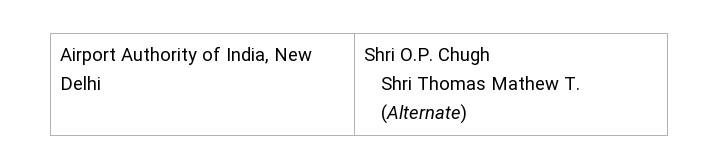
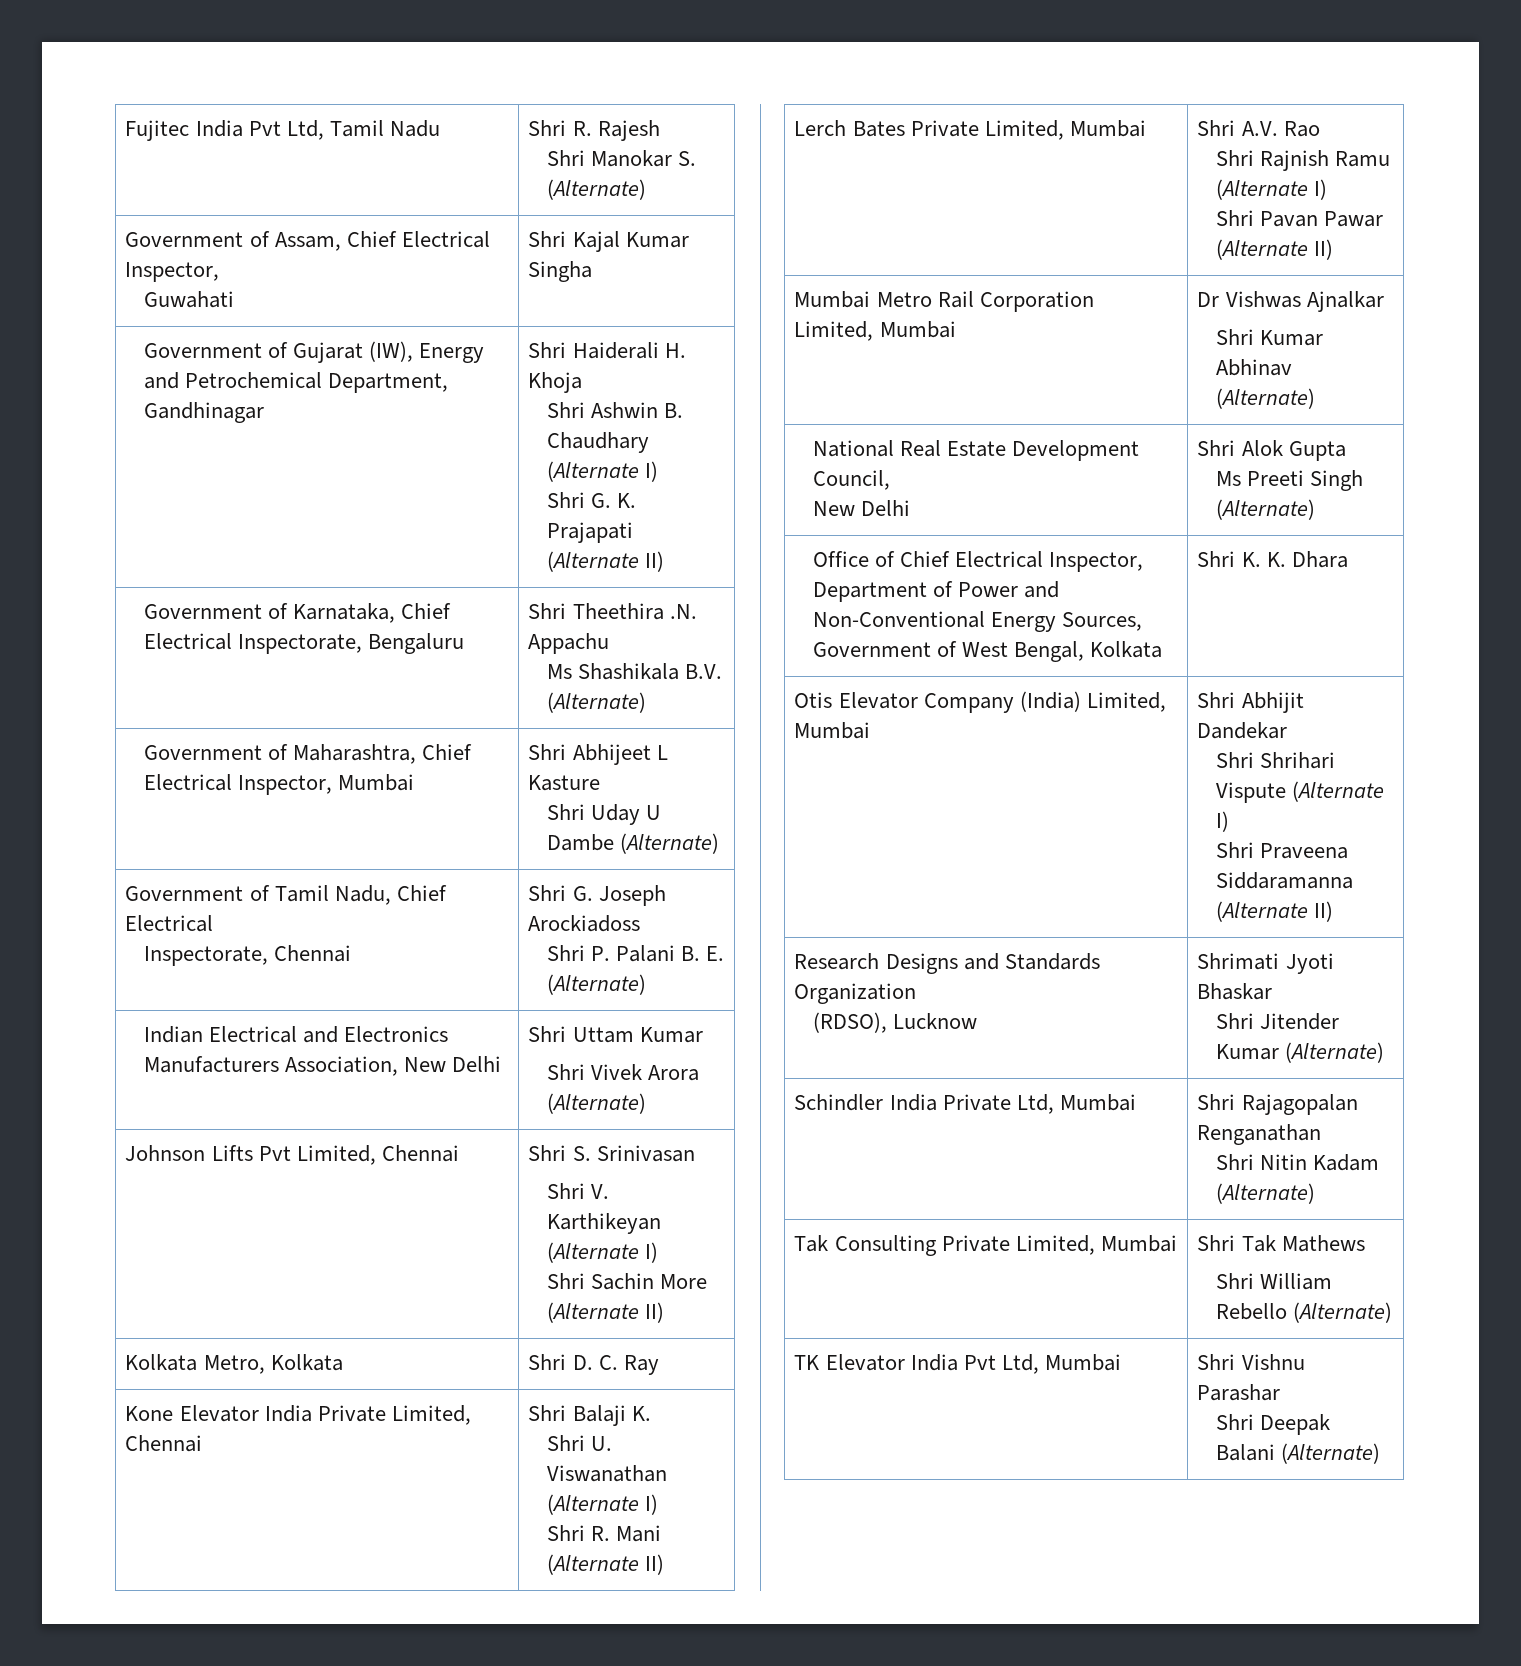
[60,46,313,65] [60,76,102,90] [364,47,491,65] [380,76,580,90] Airport Authority of India, New Delhi | Shri O.P. Chugh // Shri Thomas Mathew T. -> [125,120,440,141] [528,120,660,141] [546,150,696,167] [546,179,646,200] [125,231,490,251] [125,262,220,282] [143,291,234,308] [528,231,689,252] [528,261,593,282] [143,341,485,363] [143,372,448,393] [143,402,264,423] [528,342,686,359] [528,372,583,393] [546,402,683,418] [546,432,649,453] [546,461,658,482] [546,492,636,508] [546,522,633,543] [546,551,664,572] [143,603,451,623] [143,633,464,654] [528,603,697,620] [528,633,610,654] [546,663,722,680] [546,692,646,713] [143,744,472,764] [143,774,414,795] [528,744,668,765] [528,775,601,791] [546,804,661,825] [546,833,719,854] [125,885,447,905] [125,915,214,932] [143,945,351,966] [528,885,666,906] [528,915,641,932] [546,945,725,962] [546,974,646,995] [143,1026,448,1043] [143,1056,501,1076] [528,1026,703,1043] [546,1064,699,1081] [546,1093,646,1114] [125,1145,459,1165] [528,1145,695,1162] [546,1183,609,1199] [546,1213,661,1234] [546,1242,658,1263] [546,1273,707,1290] [546,1302,664,1323] [125,1354,343,1374] [528,1354,659,1375] [125,1405,471,1425] [125,1435,203,1452] [528,1405,651,1426] [546,1435,612,1451] [546,1465,667,1482] [546,1494,658,1515] [546,1525,661,1542] [546,1554,664,1575] [794,120,1146,140] [1197,120,1320,137] [1215,150,1390,171] [1215,179,1327,200] [1215,210,1383,227] [1215,239,1333,260] [794,291,1094,312] [794,321,956,341] [1197,291,1384,312] [1215,329,1323,346] [1215,359,1292,376] [1215,388,1315,409] [812,440,1139,461] [812,470,890,490] [812,500,910,516] [1197,440,1346,461] [1215,470,1363,491] [1215,499,1315,520] [812,551,1144,572] [812,581,1059,602] [812,611,1142,632] [812,641,1163,662] [1197,551,1348,568] [794,691,1166,713] [794,722,871,739] [1197,692,1304,713] [1197,722,1288,739] [1215,752,1335,769] [1215,781,1384,803] [1215,811,1229,832] [1215,842,1348,859] [1215,872,1353,889] [1215,901,1333,922] [794,953,1100,974] [794,983,917,1004] [812,1012,977,1033] [1197,953,1334,974] [1197,983,1273,1000] [1215,1013,1339,1030] [1215,1042,1384,1063] [794,1094,1136,1114] [1197,1094,1358,1115] [1197,1124,1322,1145] [1215,1154,1379,1171] [1215,1183,1315,1204] [794,1235,1177,1256] [1197,1235,1365,1252] [1215,1273,1332,1290] [1215,1302,1392,1323] [794,1354,1121,1374] [1197,1354,1305,1370] [1197,1384,1281,1401] [1215,1414,1330,1435] [1215,1444,1275,1461] Fujitec India Pvt Ltd, Tamil Nadu | Shri R. Rajesh // Shri Manokar S. (Alternate) // Government of Assam, Chief Electrical Inspector, // Guwahati | Shri Kajal Kumar Singha // Government of Gujarat (IW), Energy and Petrochemical Department, Gandhinagar | Shri Haiderali H. Khoja // Shri Ashwin B. Chaudhary (Alternate I) // Shri G. K. Prajapati (Alternate II) // Government of Karnataka, Chief Electrical Inspectorate, Bengaluru | Shri Theethira .N. Appachu // Ms Shashikala B.V. (Alternate) // Government of Maharashtra, Chief Electrical Inspector, Mumbai | Shri Abhijeet L Kasture // Shri Uday U Dambe (Alternate) // Government of Tamil Nadu, Chief Electrical // Inspectorate, Chennai | Shri G. Joseph Arockiadoss // Shri P. Palani B. E. (Alternate) // Indian Electrical and Electronics Manufacturers Association, New Delhi | Shri Uttam Kumar // Shri Vivek Arora (Alternate) // Johnson Lifts Pvt Limited, Chennai | Shri S. Srinivasan // Shri V. Karthikeyan (Alternate I) // Shri Sachin More (Alternate II) // Kolkata Metro, Kolkata | Shri D. C. Ray // Kone Elevator India Private Limited, Chennai | Shri Balaji K. // Shri U. Viswanathan (Alternate I) // Shri R. Mani (Alternate II) // Lerch Bates Private Limited, Mumbai | Shri A.V. Rao // Shri Rajnish Ramu (Alternate I) // Shri Pavan Pawar (Alternate II) // Mumbai Metro Rail Corporation Limited, Mumbai | Dr Vishwas Ajnalkar // Shri Kumar Abhinav (Alternate) // National Real Estate Development Council, // New Delhi | Shri Alok Gupta // Ms Preeti Singh (Alternate) // Office of Chief Electrical Inspector, Department of Power and Non-Conventional Energy Sources, Government of West Bengal, Kolkata | Shri K. K. Dhara // Otis Elevator Company (India) Limited, Mumbai | Shri Abhijit Dandekar // Shri Shrihari Vispute (Alternate I) // Shri Praveena Siddaramanna (Alternate II) // Research Designs and Standards Organization // (RDSO), Lucknow | Shrimati Jyoti Bhaskar // Shri Jitender Kumar (Alternate) // Schindler India Private Ltd, Mumbai | Shri Rajagopalan Renganathan // Shri Nitin Kadam (Alternate) // Tak Consulting Private Limited, Mumbai | Shri Tak Mathews // Shri William Rebello (Alternate) // TK Elevator India Pvt Ltd, Mumbai | Shri Vishnu Parashar // Shri Deepak Balani

